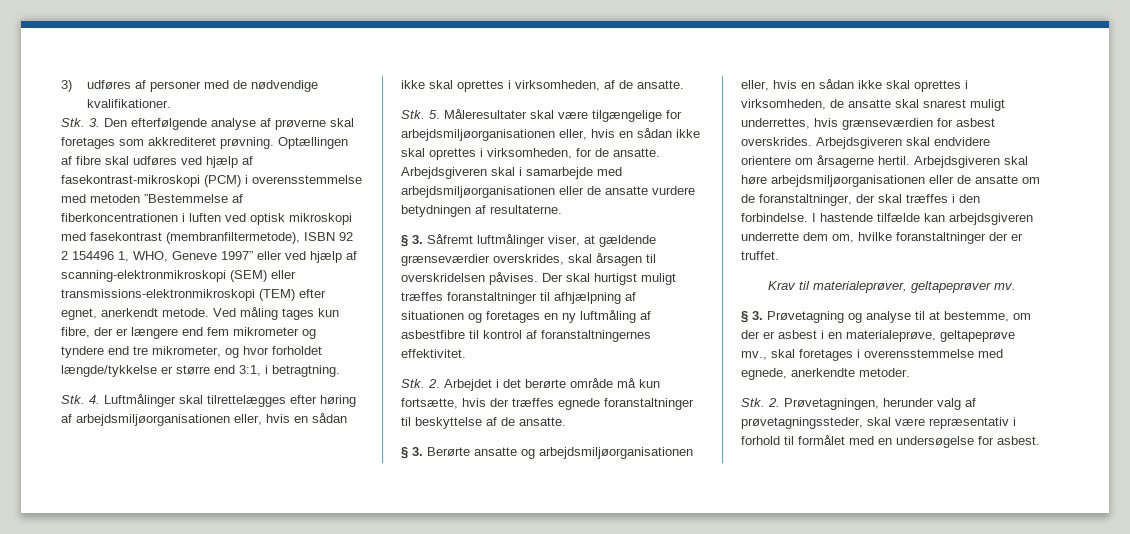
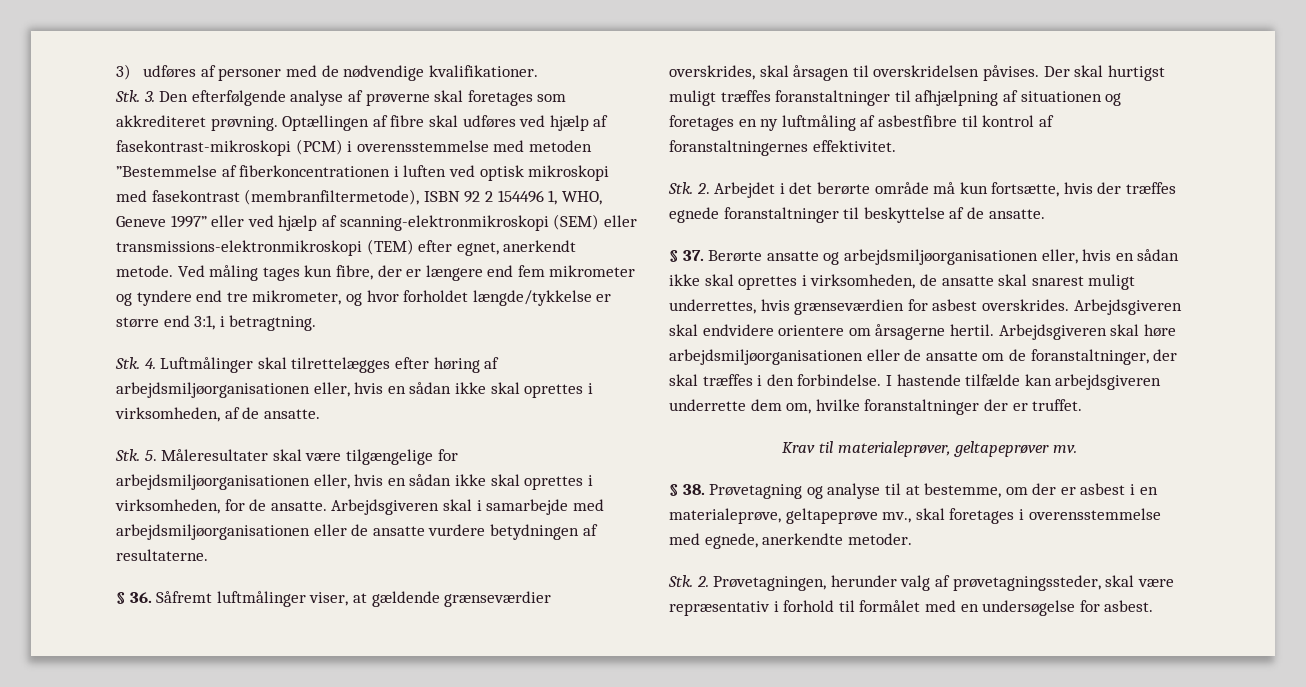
[412,235,423,244] 3. -> [129,592,152,603] 36.
[412,447,423,456] 3. -> [682,250,704,261] 37.
[752,311,763,320] 3. -> [682,484,705,495] 38.

